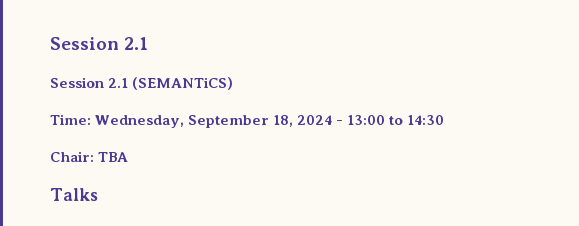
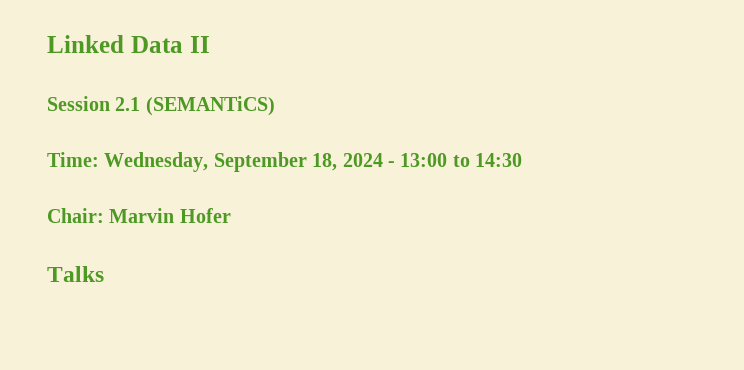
[50,37,149,50] Session 2.1 -> [47,35,210,53] Linked Data II
[98,152,129,162] TBA -> [109,208,231,223] Marvin Hofer

